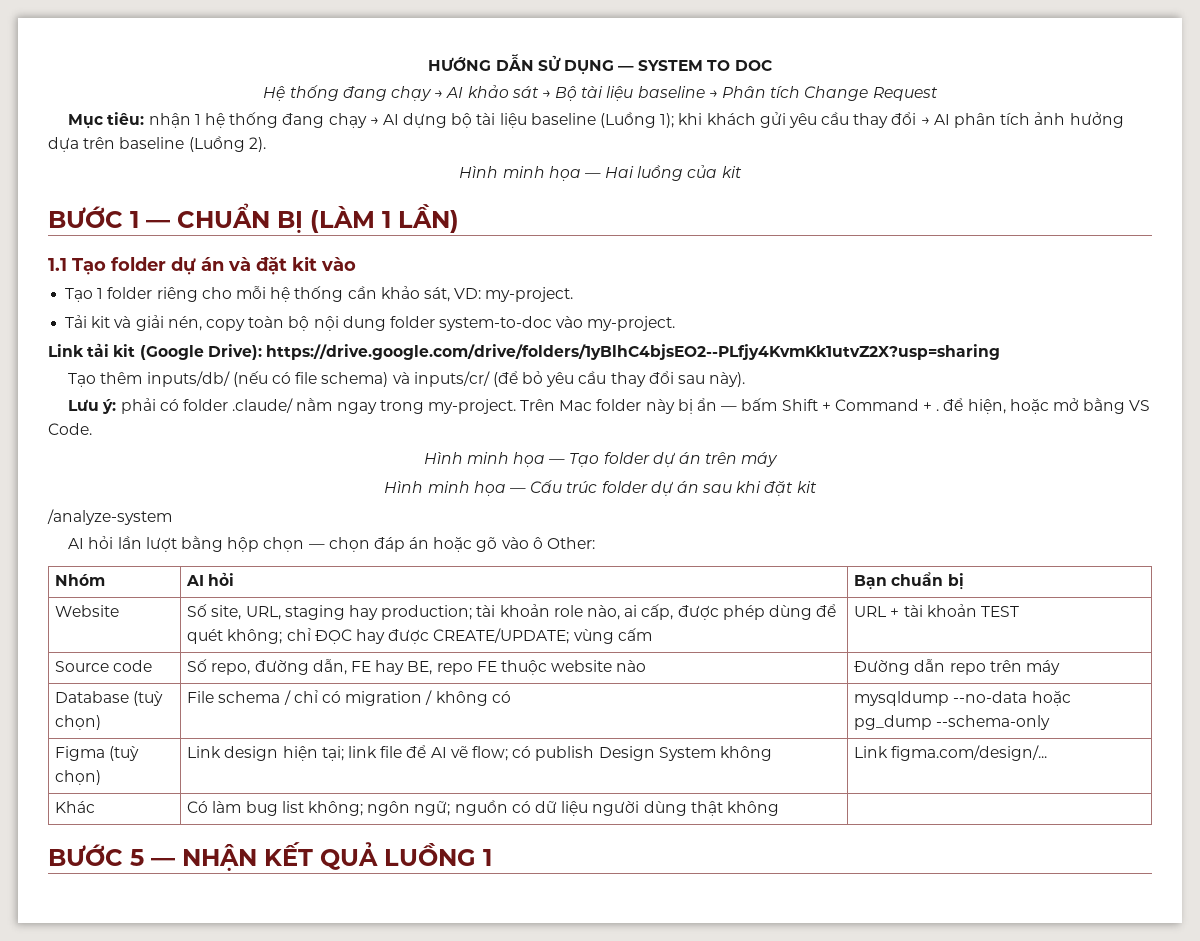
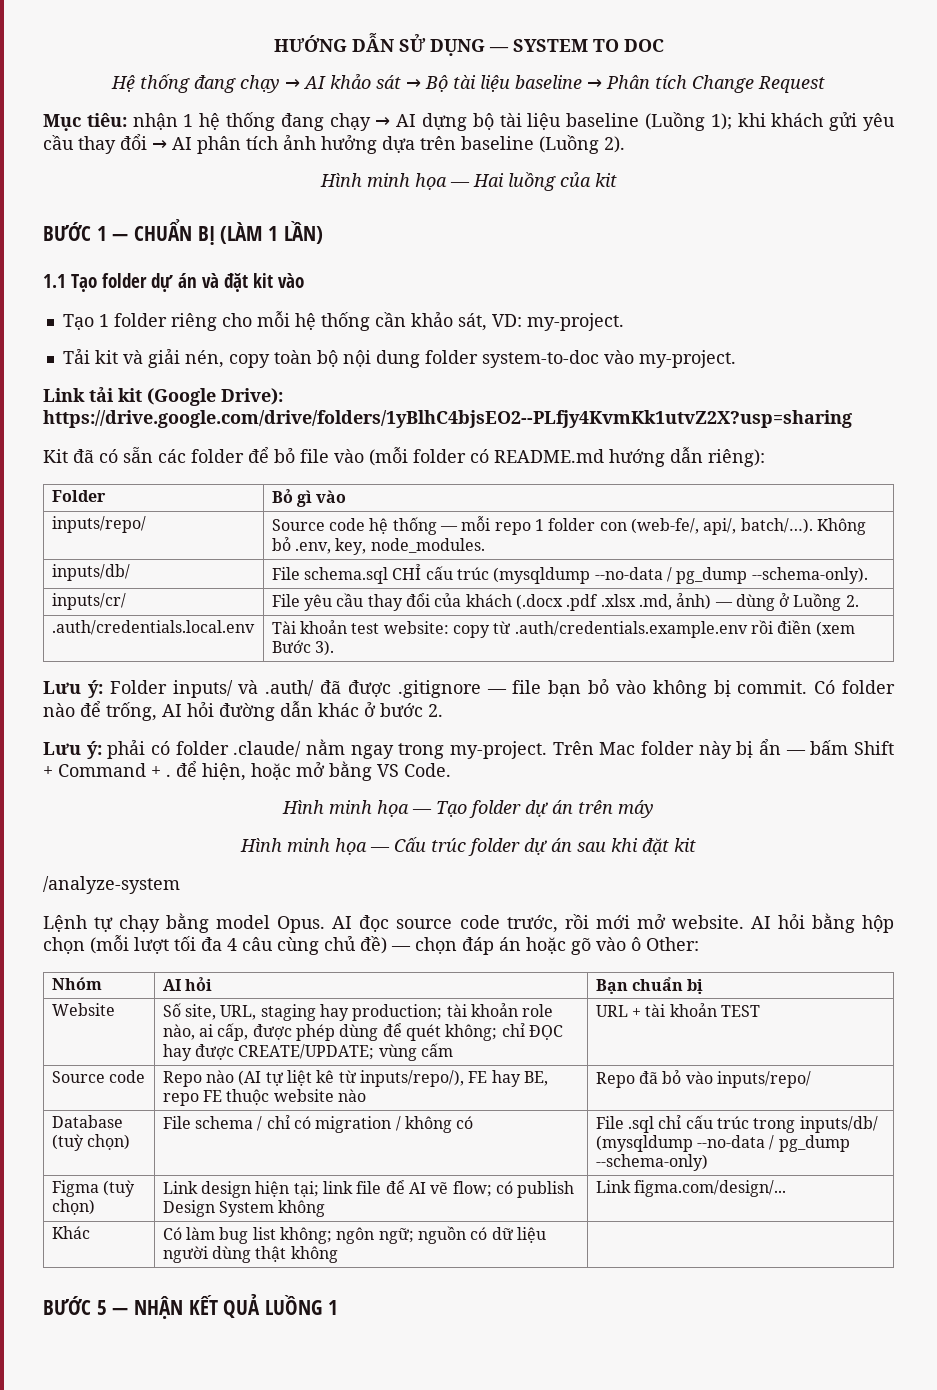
[68,371,410,387] Tạo thêm inputs/db/ (nếu có file schema) và -> [43,447,765,467] [51,490,106,502] [271,489,347,507] [51,516,146,533] [271,516,866,535] [271,537,485,555] [51,564,130,581] [271,564,868,584] Kit đã có sẵn các folder để bỏ file vào (mỗi folder có README.md hướng dẫn riêng): // Folder | Bỏ gì vào // inputs/repo/ | Source code hệ thống — mỗi repo 1 folder con (web-fe/, api/, batch/…). Không bỏ .env, key, node_modules. // inputs/db/ | File schema.sql CHỈ cấu trúc (mysqldump --no-data / pg_dump --schema-only). //
[492,371,746,387] (để bỏ yêu cầu thay đổi sau này). -> [271,593,859,611] [51,620,255,635] [271,620,855,638] [271,640,334,656] [43,679,896,698] [43,701,443,721] | File yêu cầu thay đổi của khách (.docx .pdf .xlsx .md, ảnh) — dùng ở Luồng 2. // .auth/credentials.local.env | Tài khoản test website: copy từ .auth/credentials.example.env rồi điền (xem Bước 3). // Lưu ý: Folder inputs/ và .auth/ đã được .gitignore — file bạn bỏ vào không bị commit. Có folder nào để trống, AI hỏi đường dẫn khác ở bước 2.
[68,536,305,552] AI hỏi lần lượt bằng hộp chọn -> [43,913,894,933] [43,935,387,955] Lệnh tự chạy bằng model Opus. AI đọc source code trước, rồi mới mở website. AI hỏi bằng hộp chọn (mỗi lượt tối đa 4 câu cùng chủ đề)
[187,659,347,675] Số repo, đường dẫn, -> [162,1070,464,1087] Repo nào (AI tự liệt kê từ inputs/repo/),
[854,659,1061,675] Đường dẫn repo trên máy -> [595,1070,811,1088] Repo đã bỏ vào inputs/repo/
[854,691,1071,706] [854,715,1051,730] mysqldump --no-data hoặc pg_dump --schema-only -> [595,1115,878,1133] [595,1135,850,1152] [595,1154,708,1171] File .sql chỉ cấu trúc trong inputs/db/ (mysqldump --no-data / pg_dump --schema-only)

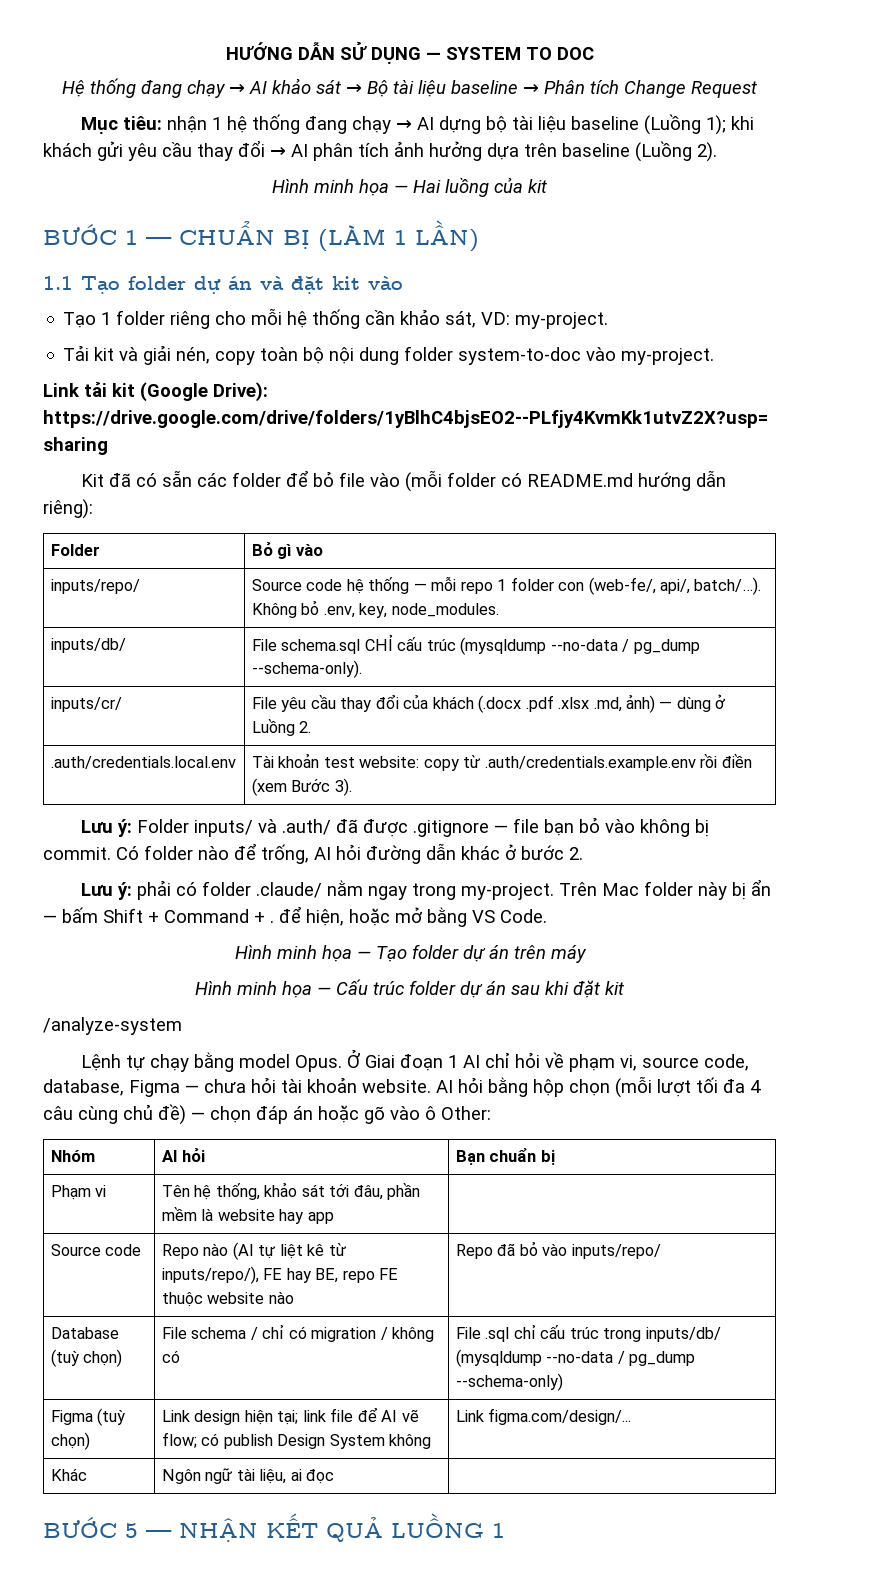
[332,914,666,933] AI đọc source code trước, rồi mới mở -> [346,1049,749,1072] [43,1077,357,1097] Ở Giai đoạn 1 AI chỉ hỏi về phạm vi, source code, database, Figma — chưa hỏi tài khoản
[51,1003,115,1016] [162,1003,554,1021] [162,1023,563,1041] [162,1043,453,1061] [595,1003,760,1017] Website | Số site, URL, staging hay production; tài khoản role nào, ai cấp, được phép dùng để quét không; chỉ ĐỌC hay được CREATE/UPDATE; vùng cấm | URL + tài khoản TEST -> [50,1185,107,1200] [161,1182,421,1200] [161,1207,334,1224] Phạm vi | Tên hệ thống, khảo sát tới đâu, phần mềm là website hay app |
[162,1226,546,1244] [162,1246,338,1263] Có làm bug list không; ngôn ngữ; nguồn có dữ liệu người dùng thật không -> [161,1468,335,1484] Ngôn ngữ tài liệu, ai đọc

